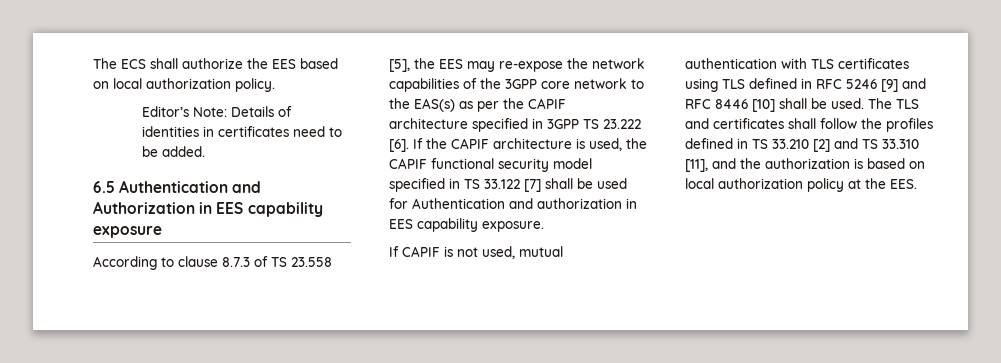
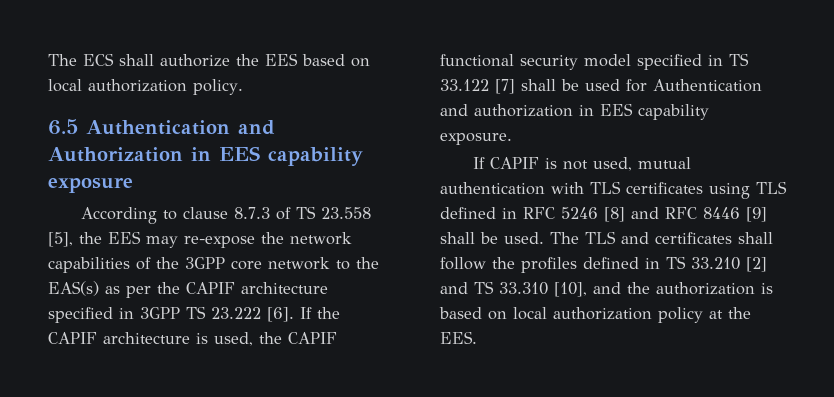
[142,106,293,117] [142,126,343,137] [142,146,206,157] // Editor’s Note: Details of identities in certificates need to be added. -> (243, 87) none
[881,79,898,92] [9] -> [604,207,625,222] [8]
[752,99,775,112] [10] -> [746,207,767,222] [9]
[685,159,708,172] [11], -> [554,282,587,297] [10],

